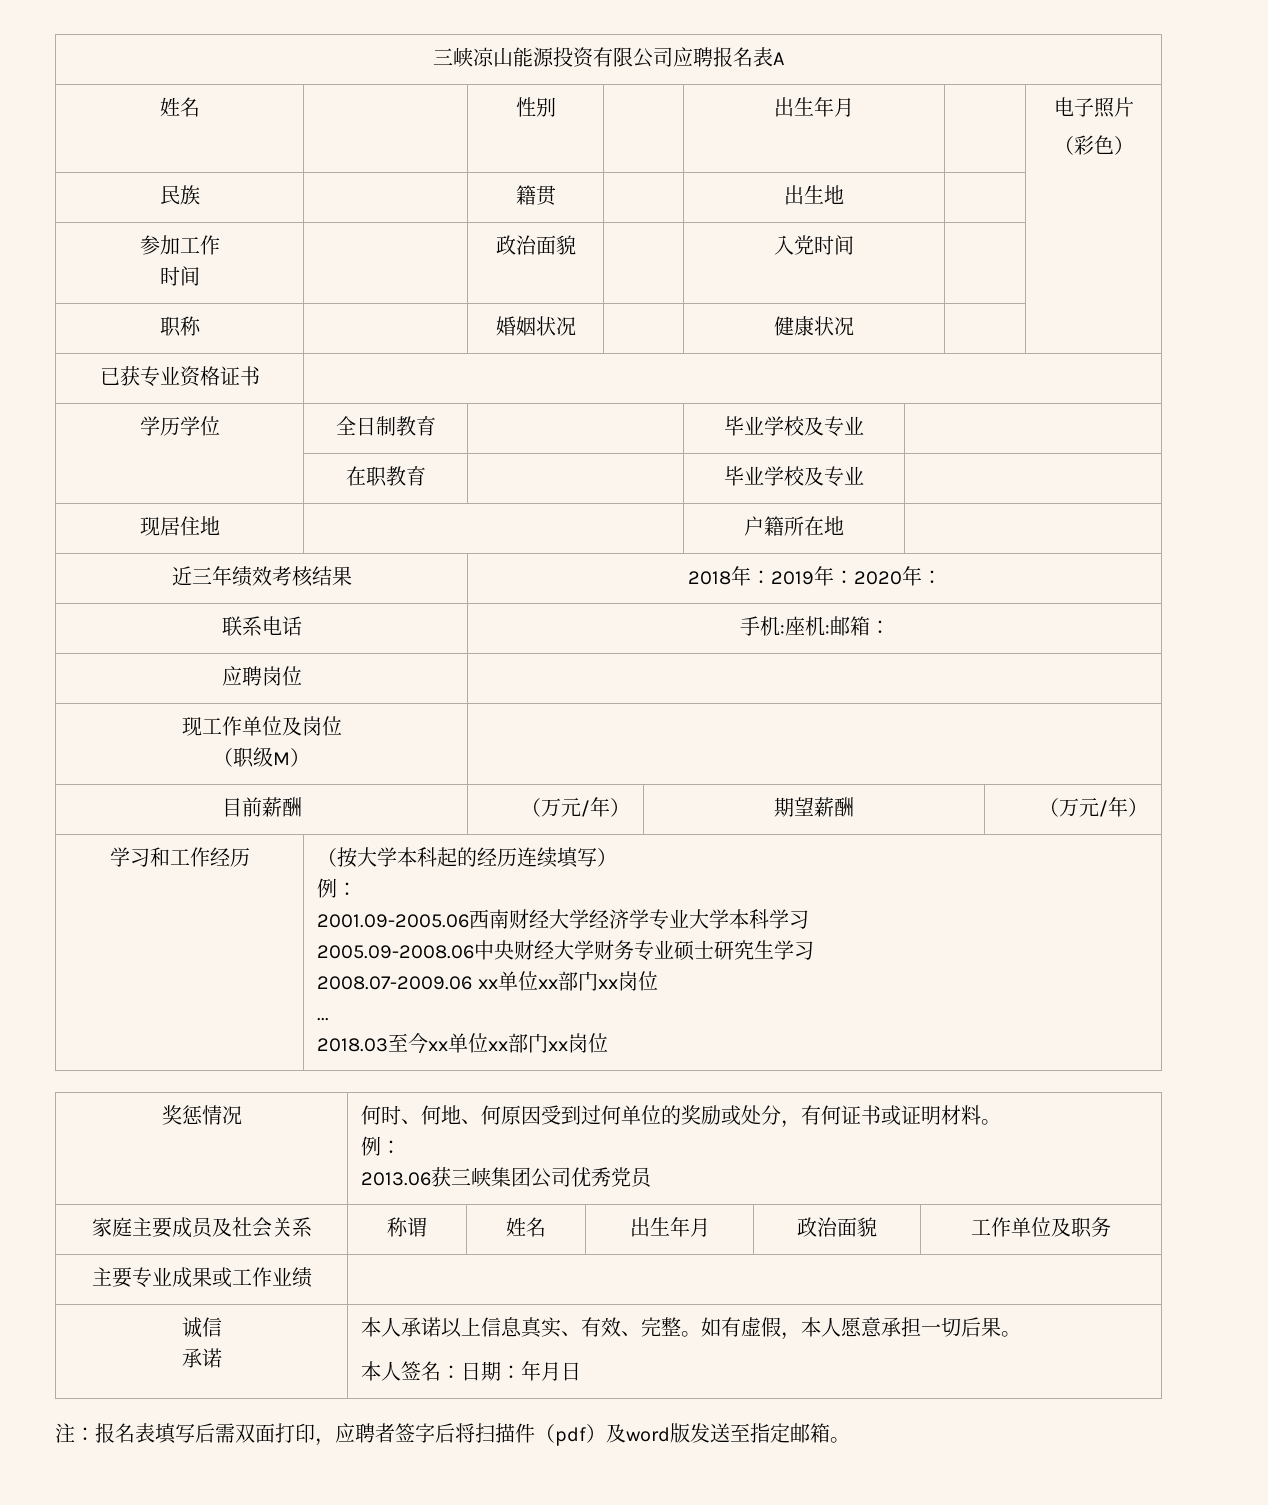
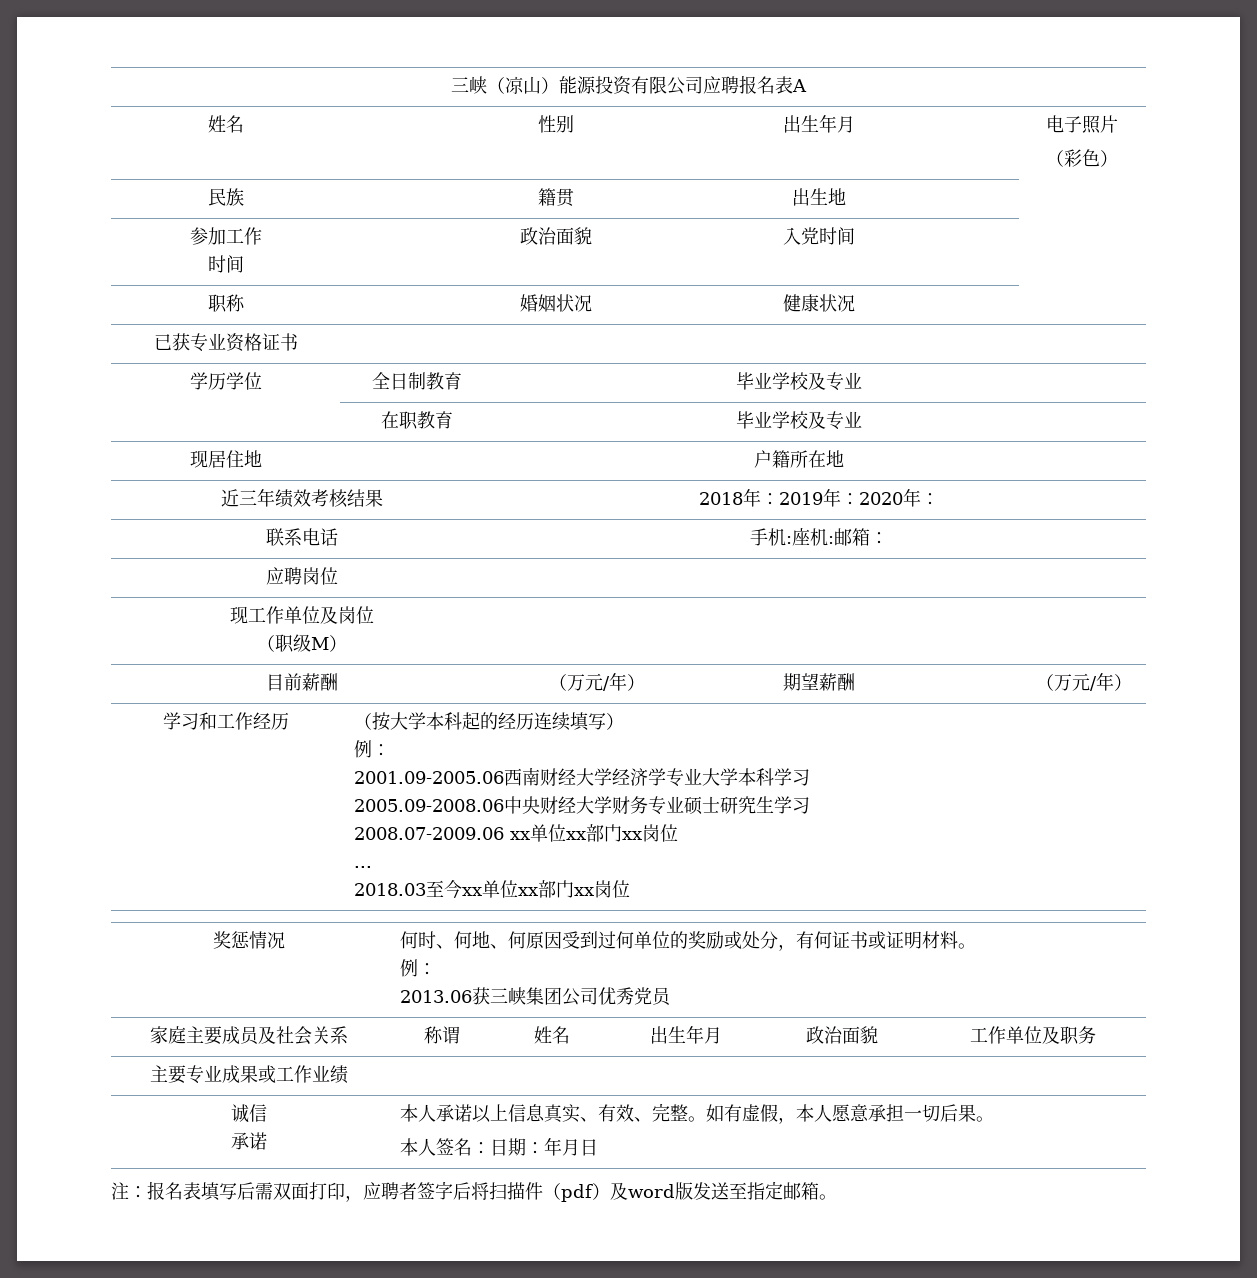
[433,47,513,67] 三峡凉山 -> [451,76,559,94] 三峡（凉山）

